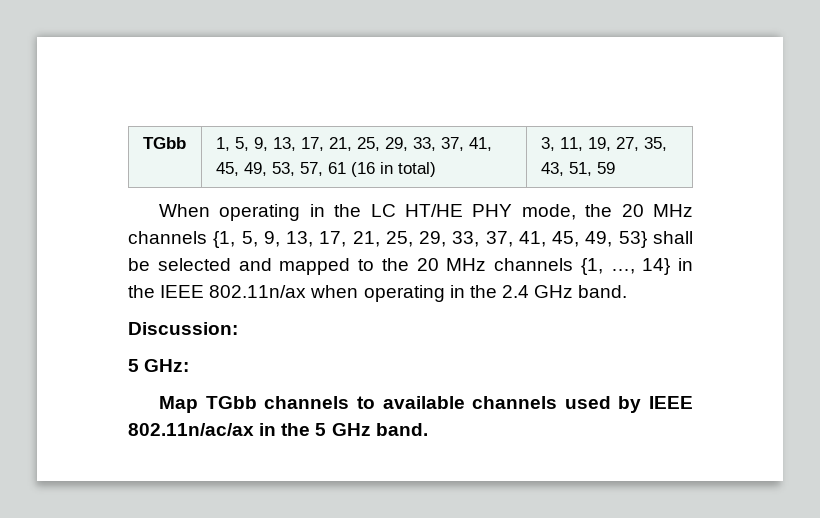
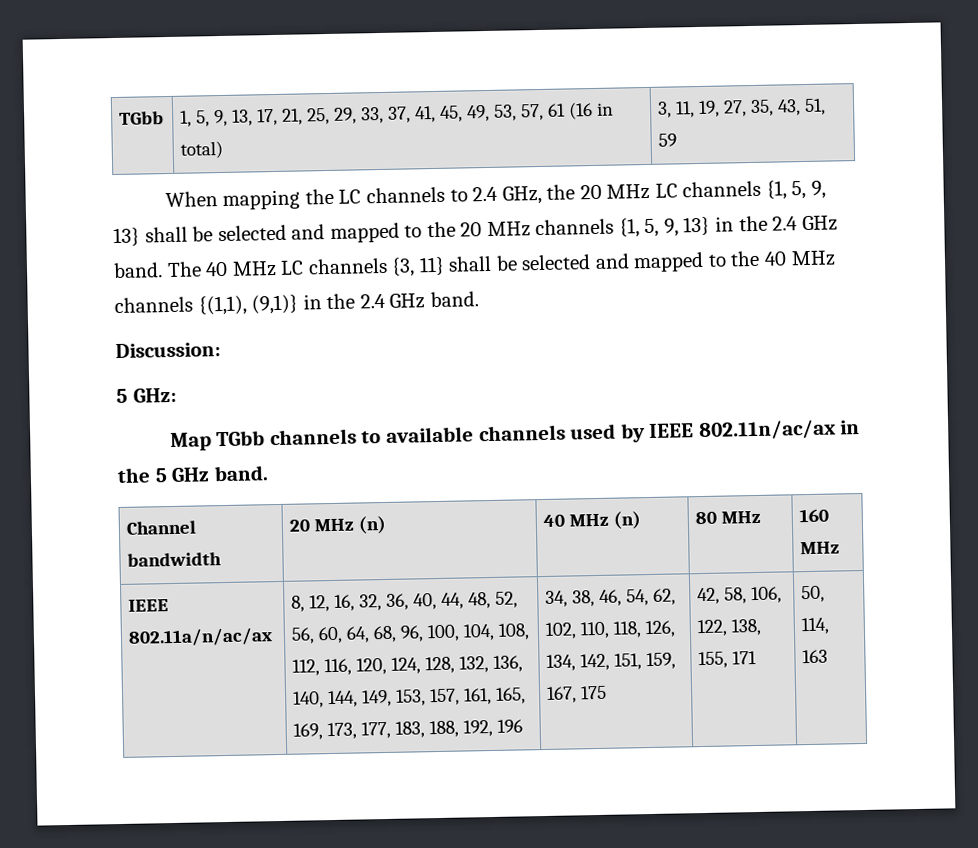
[219,204,693,221] [128,231,647,248] operating in the LC HT/HE PHY mode, the 20 MHz channels {1, 5, 9, 13, 17, 21, 25, 29, 33, 37, 41, 45, 49, 53} -> [222,180,826,210] [113,227,140,247] mapping the LC channels to 2.4 GHz, the 20 MHz LC channels {1, 5, 9, 13}
[610,258,693,275] [128,285,445,302] …, 14} in the IEEE 802.11n/ax when operating -> [644,215,838,238] [113,250,836,279] [114,294,299,316] 5, 9, 13} in the 2.4 GHz band. The 40 MHz LC channels {3, 11} shall be selected and mapped to the 40 MHz channels {(1,1), (9,1)}
(428, 429) none -> [126,520,198,535] [127,552,223,567] [289,515,388,535] [543,511,643,530] [695,510,762,525] [799,508,830,523] [800,541,841,555] [128,599,170,612] [128,627,274,647] [291,591,519,612] [291,623,531,644] [292,655,524,676] [293,687,527,708] [293,719,524,740] [545,588,677,607] [545,620,677,639] [546,652,677,671] [546,685,608,703] [697,586,783,605] [697,618,763,637] [698,650,758,669] [801,585,826,603] [801,617,831,635] [802,649,829,664] // Channel bandwidth | 20 MHz (n) | 40 MHz (n) | 80 MHz | 160 MHz // IEEE 802.11a/n/ac/ax | 8, 12, 16, 32, 36, 40, 44, 48, 52, 56, 60, 64, 68, 96, 100, 104, 108, 112, 116, 120, 124, 128, 132, 136, 140, 144, 149, 153, 157, 161, 165, 169, 173, 177, 183, 188, 192, 196 | 34, 38, 46, 54, 62, 102, 110, 118, 126, 134, 142, 151, 159, 167, 175 | 42, 58, 106, 122, 138, 155, 171 | 50, 114, 163

